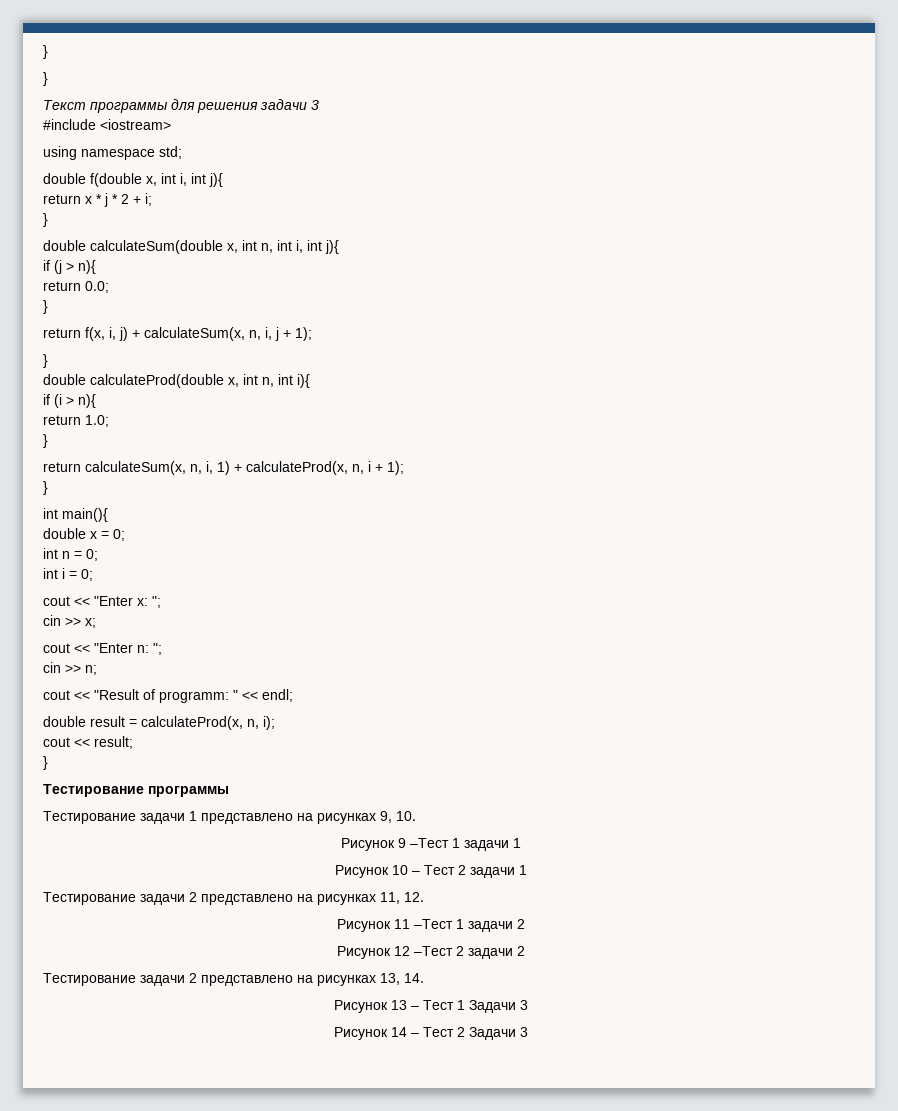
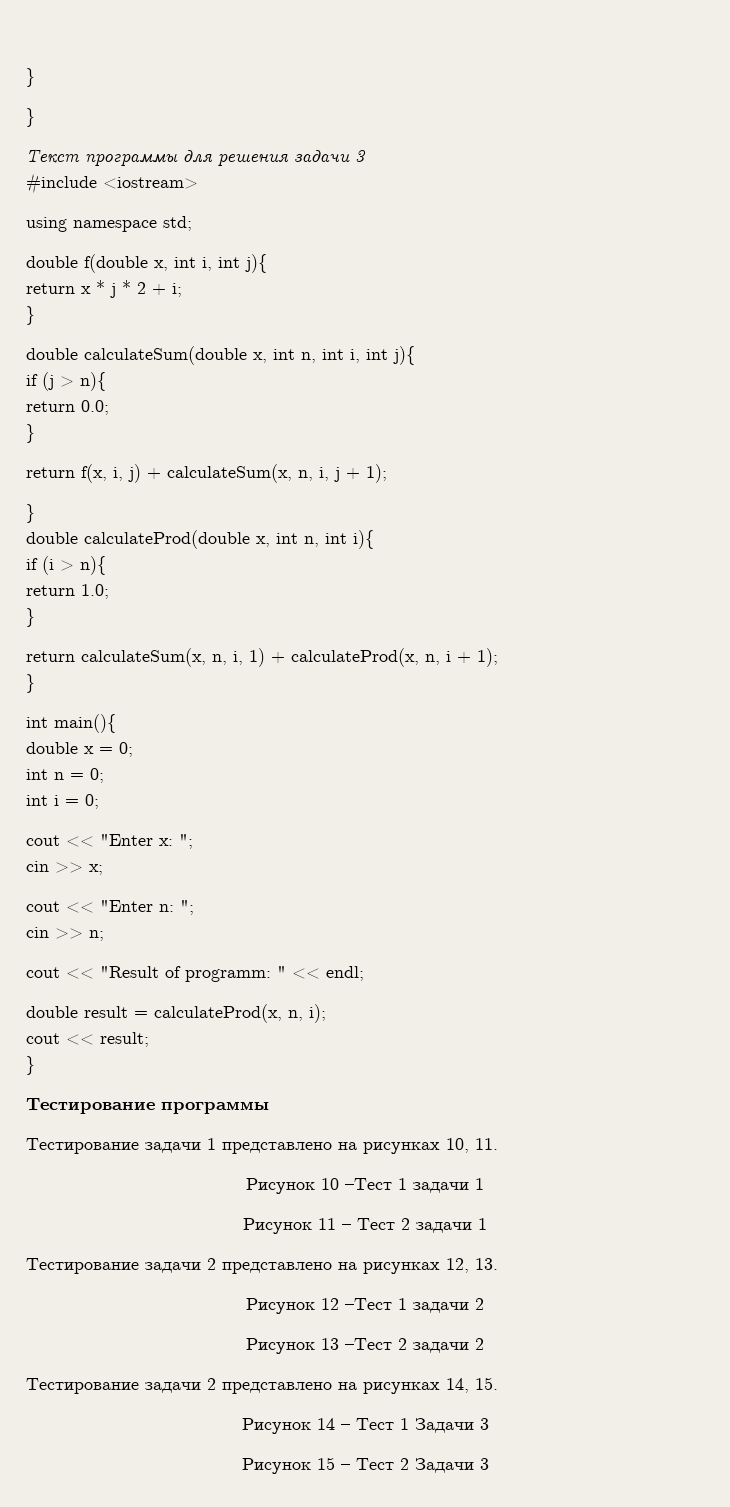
[380,811,416,823] [341,838,406,851] 9, 10. // Рисунок 9 -> [446,1138,498,1153] [246,1178,339,1194] 10, 11. // Рисунок 10
[392,865,408,875] 10 -> [318,1218,336,1230] 11
[380,892,424,904] [337,919,410,932] 11, 12. // Рисунок 11 -> [446,1258,498,1273] [246,1298,339,1314] 12, 13. // Рисунок 12
[394,946,410,956] 12 -> [321,1338,339,1350] 13
[380,973,424,985] [334,1000,407,1013] 13, 14. // Рисунок 13 -> [446,1377,498,1393] [241,1418,335,1434] 14, 15. // Рисунок 14
[391,1027,407,1037] 14 -> [316,1457,335,1470] 15

